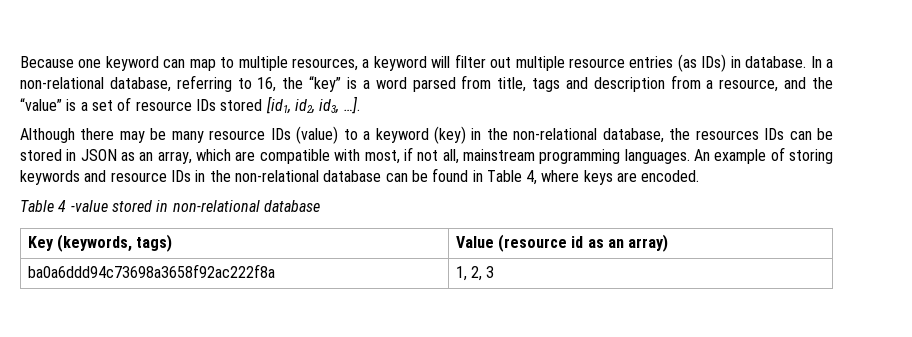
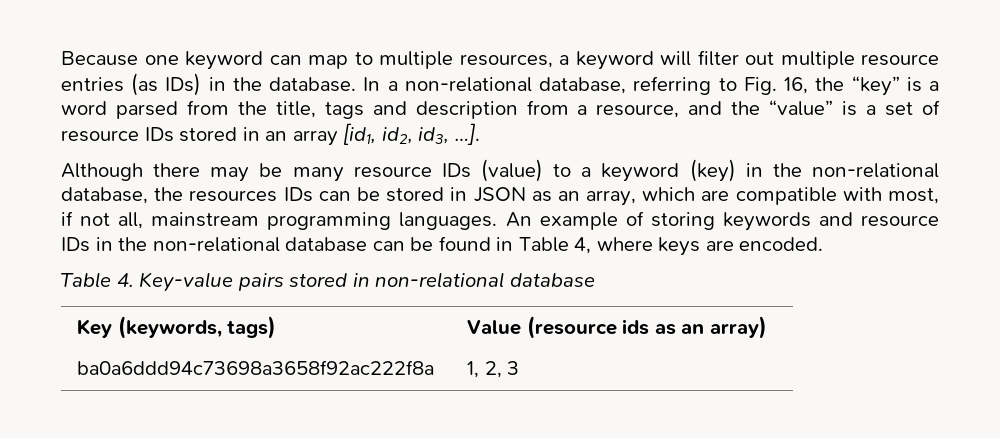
(741, 62) none -> [232,77,262,91] the
(252, 83) none -> [743,77,777,95] Fig.
(492, 82) none -> [237,101,267,115] the
(263, 105) none -> [242,127,338,146] in an array
[58,200,108,212] 4 -value -> [116,272,284,292] 4. Key-value pairs
[571,236,584,248] id -> [622,319,650,335] ids

